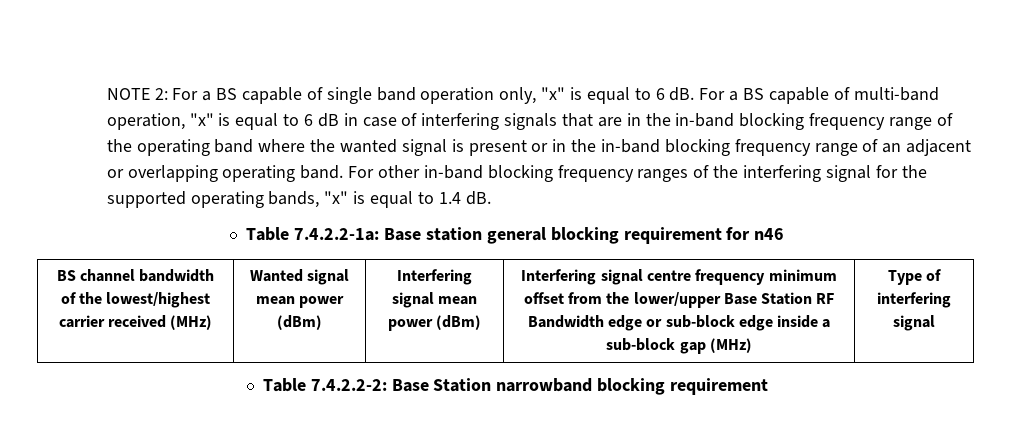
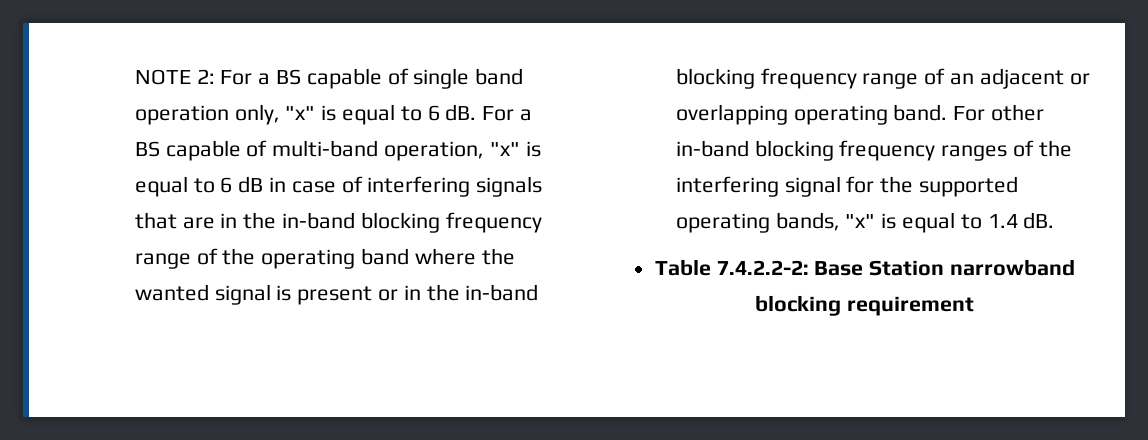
[246,227,785,244] [56,269,215,282] [60,292,211,308] [58,315,213,330] [249,269,350,285] [255,296,345,308] [277,315,322,330] [397,269,472,285] [391,292,478,308] [387,315,482,331] [521,269,837,285] [523,292,835,308] [527,315,831,331] [606,338,752,354] [887,269,942,285] [877,292,951,308] [893,315,935,331] // Table 7.4.2.2-1a: Base station general blocking requirement for n46 // BS channel bandwidth of the lowest/highest carrier received (MHz) | Wanted signal mean power (dBm) | Interfering signal mean power (dBm) | Interfering signal centre frequency minimum offset from the lower/upper Base Station RF Bandwidth edge or sub-block edge inside a sub-block gap (MHz) | Type of interfering signal -> (1055, 220) none

